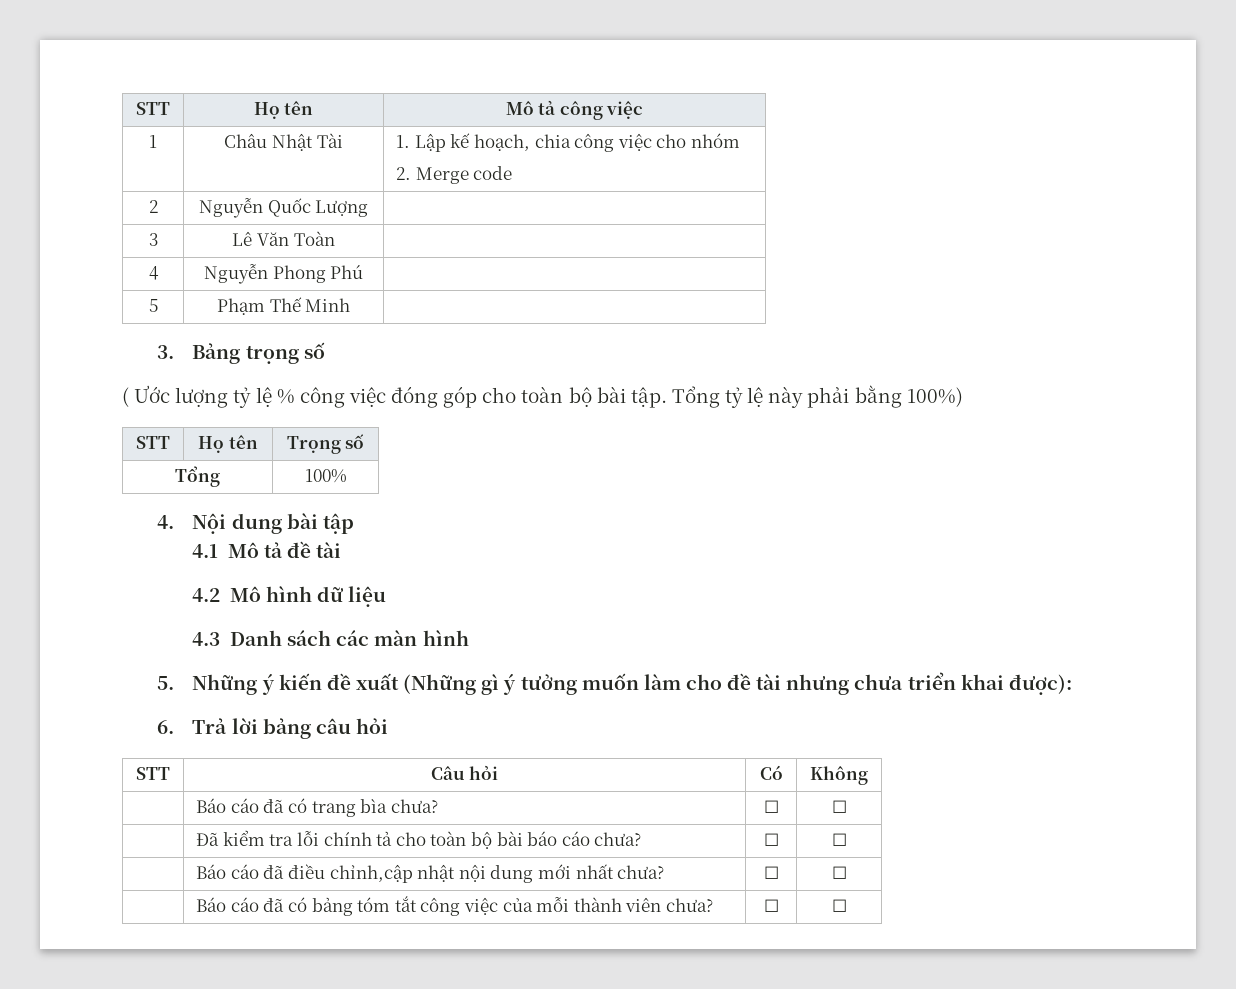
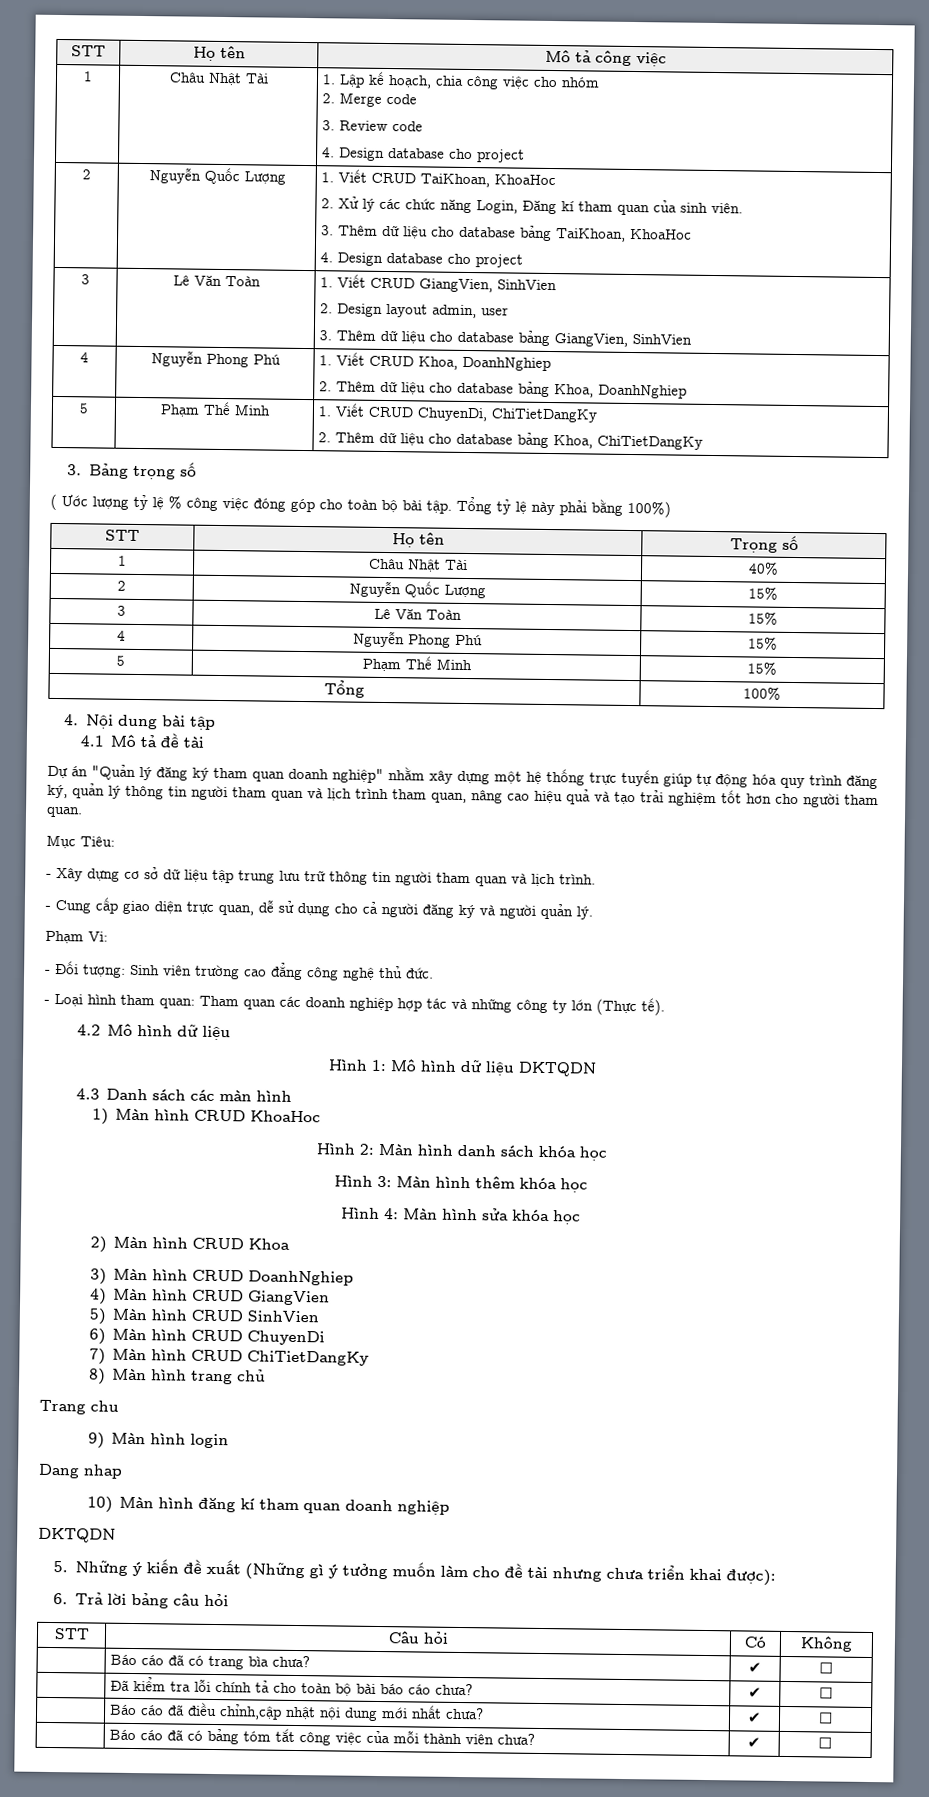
[148,200,158,213] [198,198,369,218] [148,233,158,246] [232,231,335,246] [148,266,159,280] [203,264,364,284] [148,299,158,312] [216,297,351,315] // 2 | Nguyễn Quốc Lượng | // 3 | Lê Văn Toàn | // 4 | Nguyễn Phong Phú | // 5 | Phạm Thế Minh | -> [322,120,424,132] [322,147,526,163] [82,169,91,180] [148,167,286,185] [321,169,557,188] [321,196,744,216] [321,224,693,242] [320,252,524,268] [81,274,90,285] [172,274,261,287] [320,274,558,293] [320,303,510,319] [319,329,693,347] [80,352,89,363] [150,350,281,368] [319,352,552,372] [319,380,688,399] [79,403,89,414] [159,401,271,417] [318,403,598,423] [318,431,704,450] // 3. Review code // 4. Design database cho project // 2 | Nguyễn Quốc Lượng | 1. Viết CRUD TaiKhoan, KhoaHoc // 2. Xử lý các chức năng Login, Đăng kí tham quan của sinh viên. // 3. Thêm dữ liệu cho database bảng TaiKhoan, KhoaHoc // 4. Design database cho project // 3 | Lê Văn Toàn | 1. Viết CRUD GiangVien, SinhVien // 2. Design layout admin, user // 3. Thêm dữ liệu cho database bảng GiangVien, SinhVien // 4 | Nguyễn Phong Phú | 1. Viết CRUD Khoa, DoanhNghiep // 2. Thêm dữ liệu cho database bảng Khoa, DoanhNghiep // 5 | Phạm Thế Minh | 1. Viết CRUD ChuyenDi, ChiTietDangKy // 2. Thêm dữ liệu cho database bảng Khoa, ChiTietDangKy
(365, 441) none -> [118,555,127,566] [368,557,468,572] [748,561,779,575] [117,580,126,591] [348,580,486,599] [748,586,778,600] [117,605,126,616] [373,607,462,620] [748,611,778,625] [117,630,126,641] [352,630,483,648] [748,636,778,650] [116,655,125,666] [361,656,472,672] [747,661,777,675] // 1 | Châu Nhật Tài | 40% // 2 | Nguyễn Quốc Lượng | 15% // 3 | Lê Văn Toàn | 15% // 4 | Nguyễn Phong Phú | 15% // 5 | Phạm Thế Minh | 15%
(342, 550) none -> [47,764,878,790] [47,783,879,808] [46,806,83,818] [46,834,115,849] [46,867,596,887] [45,897,593,920] [45,930,108,944] [45,961,434,981] [44,994,665,1016] // Dự án "Quản lý đăng ký tham quan doanh nghiệp" nhằm xây dựng một hệ thống trực tuyến giúp tự động hóa quy trình đăng ký, quản lý thông tin người tham quan và lịch trình tham quan, nâng cao hiệu quả và tạo trải nghiệm tốt hơn cho người tham quan. // Mục Tiêu: // - Xây dựng cơ sở dữ liệu tập trung lưu trữ thông tin người tham quan và lịch trình. // - Cung cấp giao diện trực quan, dễ sử dụng cho cả người đăng ký và người quản lý. // Phạm Vi: // - Đối tượng: Sinh viên trường cao đẳng công nghệ thủ đức. // - Loại hình tham quan: Tham quan các doanh nghiệp hợp tác và những công ty lớn (Thực tế).
(387, 596) none -> [328,1059,597,1077] // Hình 1: Mô hình dữ liệu DKTQDN
(469, 638) none -> [91,1108,322,1125] [315,1143,607,1161] [334,1175,588,1193] [341,1207,581,1225] [89,1236,291,1253] [89,1268,355,1286] [89,1288,331,1306] [88,1308,320,1325] [88,1328,326,1346] [88,1348,370,1366] [88,1368,267,1385] [39,1399,119,1415] [87,1432,230,1449] [38,1463,123,1479] [86,1496,451,1515] [38,1527,116,1543] // 1) Màn hình CRUD KhoaHoc // Hình 2: Màn hình danh sách khóa học // Hình 3: Màn hình thêm khóa học // Hình 4: Màn hình sửa khóa học // 2) Màn hình CRUD Khoa // 3) Màn hình CRUD DoanhNghiep // 4) Màn hình CRUD GiangVien // 5) Màn hình CRUD SinhVien // 6) Màn hình CRUD ChuyenDi // 7) Màn hình CRUD ChiTietDangKy // 8) Màn hình trang chủ // Trang chu // 9) Màn hình login // Dang nhap // 10) Màn hình đăng kí tham quan doanh nghiệp // DKTQDN
[763,800,779,813] ☐ -> [748,1662,762,1673] ✔
[763,833,779,846] ☐ -> [748,1687,762,1698] ✔
[763,866,779,879] ☐ -> [747,1712,762,1723] ✔
[763,899,779,912] ☐ -> [747,1737,761,1748] ✔

